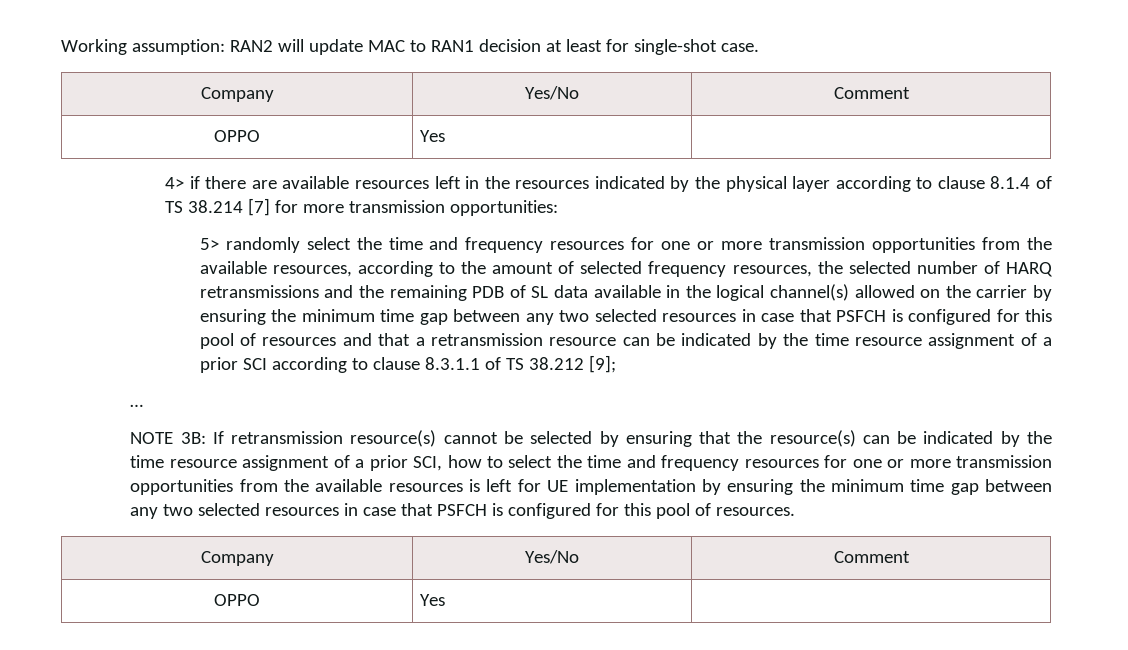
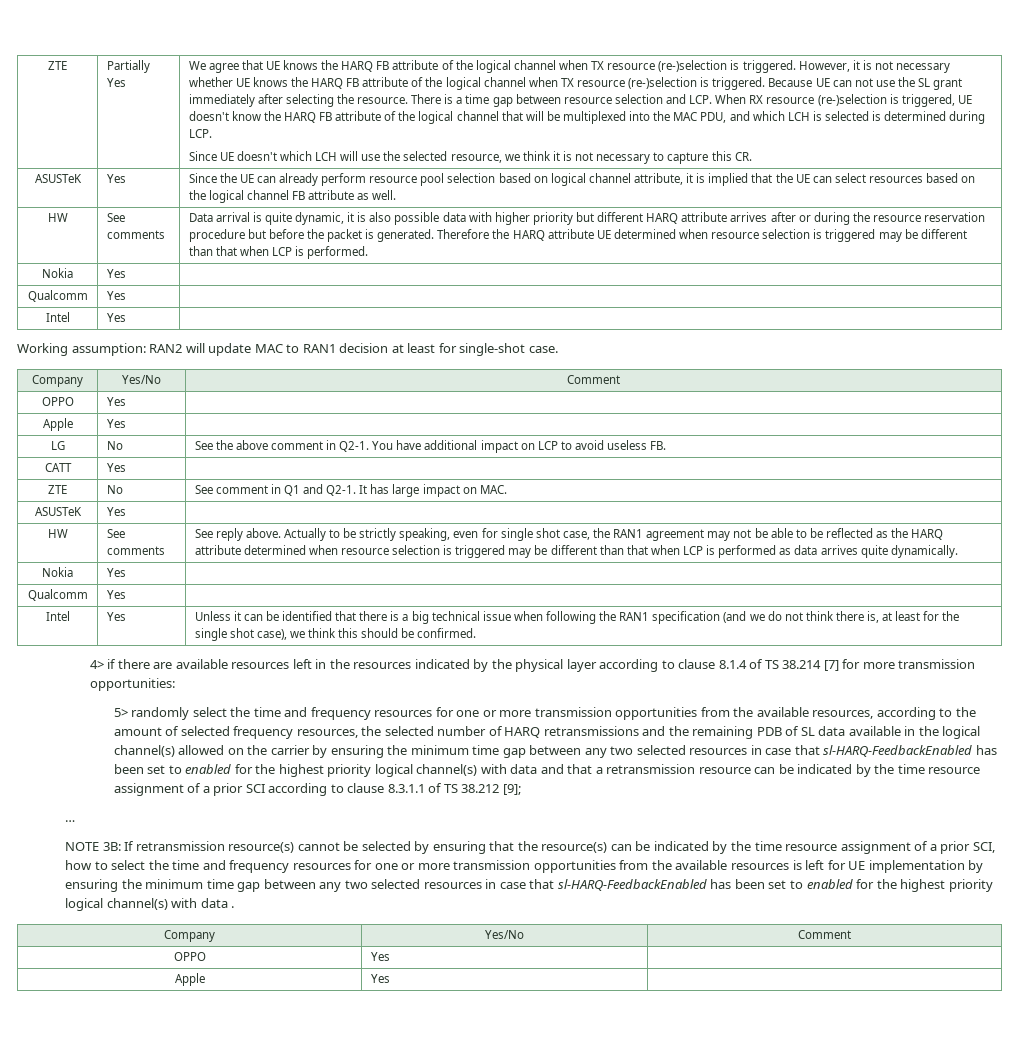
(61, 47) none -> [48,61,67,70] [106,60,150,73] [106,78,126,87] [188,60,951,73] [188,77,963,90] [188,94,972,107] [188,111,986,124] [188,129,212,138] [188,151,752,164] [34,174,82,183] [106,174,126,183] [188,173,976,186] [188,190,397,203] [47,213,68,222] [106,213,125,222] [106,230,165,239] [188,212,986,225] [188,229,967,242] [188,246,369,259] [42,268,73,278] [106,269,126,278] [27,290,88,302] [106,291,126,300] [45,312,70,322] [106,313,126,322] ZTE | Partially Yes | We agree that UE knows the HARQ FB attribute of the logical channel when TX resource (re-)selection is triggered. However, it is not necessary whether UE knows the HARQ FB attribute of the logical channel when TX resource (re-)selection is triggered. Because UE can not use the SL grant immediately after selecting the resource. There is a time gap between resource selection and LCP. When RX resource (re-)selection is triggered, UE doesn't know the HARQ FB attribute of the logical channel that will be multiplexed into the MAC PDU, and which LCH is selected is determined during LCP. // Since UE doesn't which LCH will use the selected resource, we think it is not necessary to capture this CR. // ASUSTeK | Yes | Since the UE can already perform resource pool selection based on logical channel attribute, it is implied that the UE can select resources based on the logical channel FB attribute as well. // HW | See comments | Data arrival is quite dynamic, it is also possible data with higher priority but different HARQ attribute arrives after or during the resource reservation procedure but before the packet is generated. Therefore the HARQ attribute UE determined when resource selection is triggered may be different than that when LCP is performed. // Nokia | Yes | // Qualcomm | Yes | // Intel | Yes | //
(446, 136) none -> [42,418,73,431] [106,419,126,428] [50,441,65,450] [106,441,123,450] [194,440,667,453] [44,463,72,472] [106,463,126,472] [48,485,67,494] [106,485,123,494] [194,484,507,497] [34,507,82,516] [106,507,126,516] [47,529,68,538] [106,529,125,538] [106,546,165,555] [194,528,944,541] [194,545,958,558] [42,567,73,577] [106,568,126,577] [27,589,88,601] [106,590,126,599] [45,611,70,621] [106,612,126,621] [194,611,960,624] [194,628,477,641] // Apple | Yes | // LG | No | See the above comment in Q2-1. You have additional impact on LCP to avoid useless FB. // CATT | Yes | // ZTE | No | See comment in Q1 and Q2-1. It has large impact on MAC. // ASUSTeK | Yes | // HW | See comments | See reply above. Actually to be strictly speaking, even for single shot case, the RAN1 agreement may not be able to be reflected as the HARQ attribute determined when resource selection is triggered may be different than that when LCP is performed as data arrives quite dynamically. // Nokia | Yes | // Qualcomm | Yes | // Intel | Yes | Unless it can be identified that there is a big technical issue when following the RAN1 specification (and we do not think there is, at least for the single shot case), we think this should be confirmed.
[836,309,1053,325] [199,333,337,349] PSFCH is configured for this pool of resources -> [823,745,997,757] [113,764,538,777] sl-HARQ-FeedbackEnabled has been set to enabled for the highest priority logical channel(s) with data
[437,503,796,519] [200,551,274,566] [525,550,579,564] [833,551,910,563] [214,594,260,606] [420,594,446,606] PSFCH is configured for this pool of resources. // Company | Yes/No | Comment // OPPO | Yes | -> [557,879,993,892] [65,898,235,911] [164,930,215,942] [485,930,524,939] [798,930,851,939] [173,952,206,961] [370,952,390,961] [174,973,205,986] [370,974,390,983] sl-HARQ-FeedbackEnabled has been set to enabled for the highest priority logical channel(s) with data . // Company | Yes/No | Comment // OPPO | Yes | // Apple | Yes |

